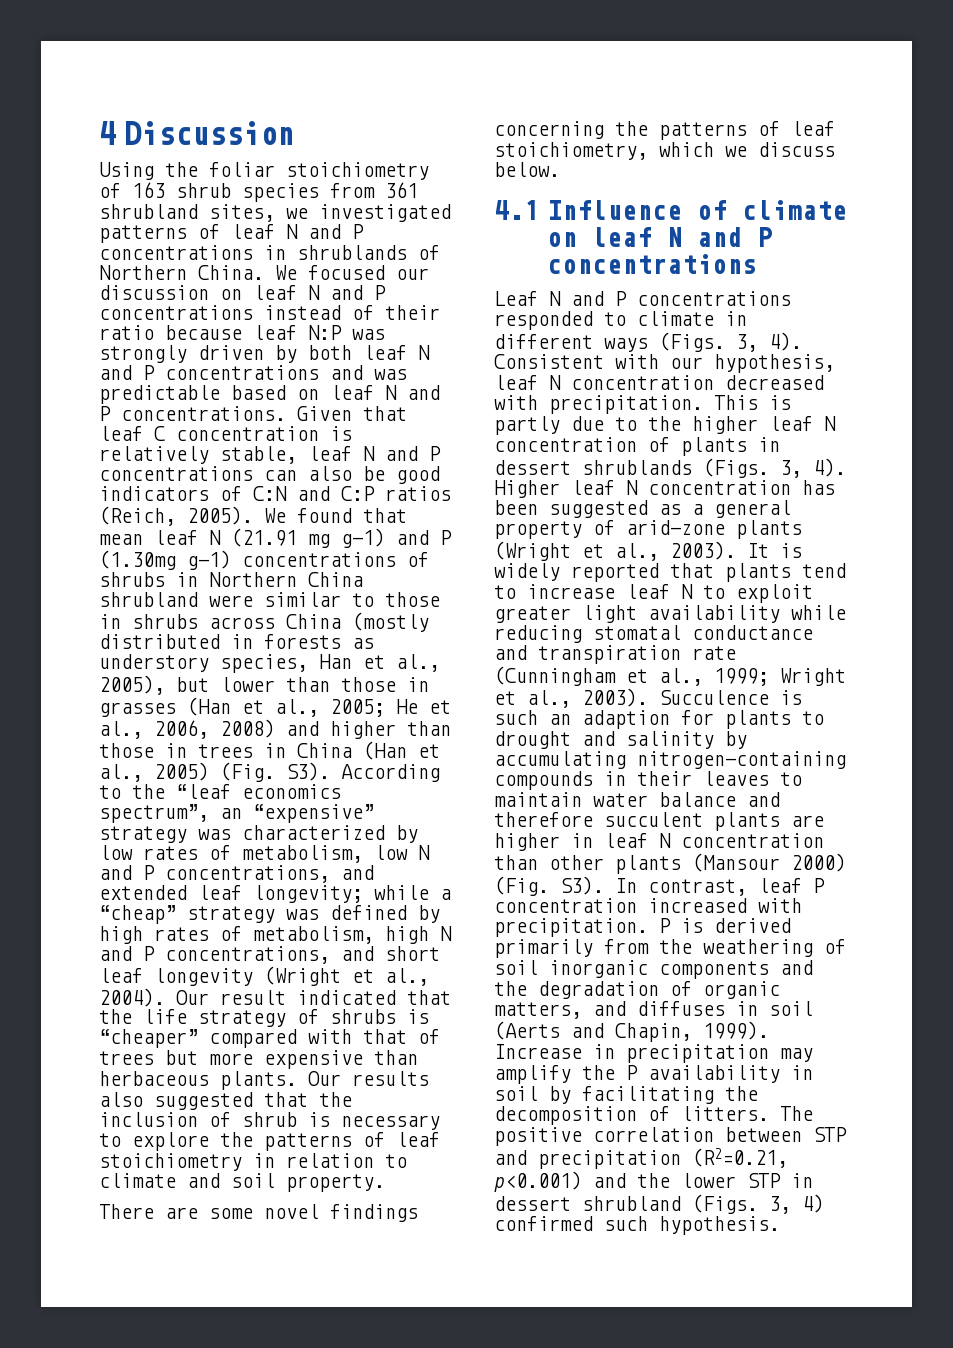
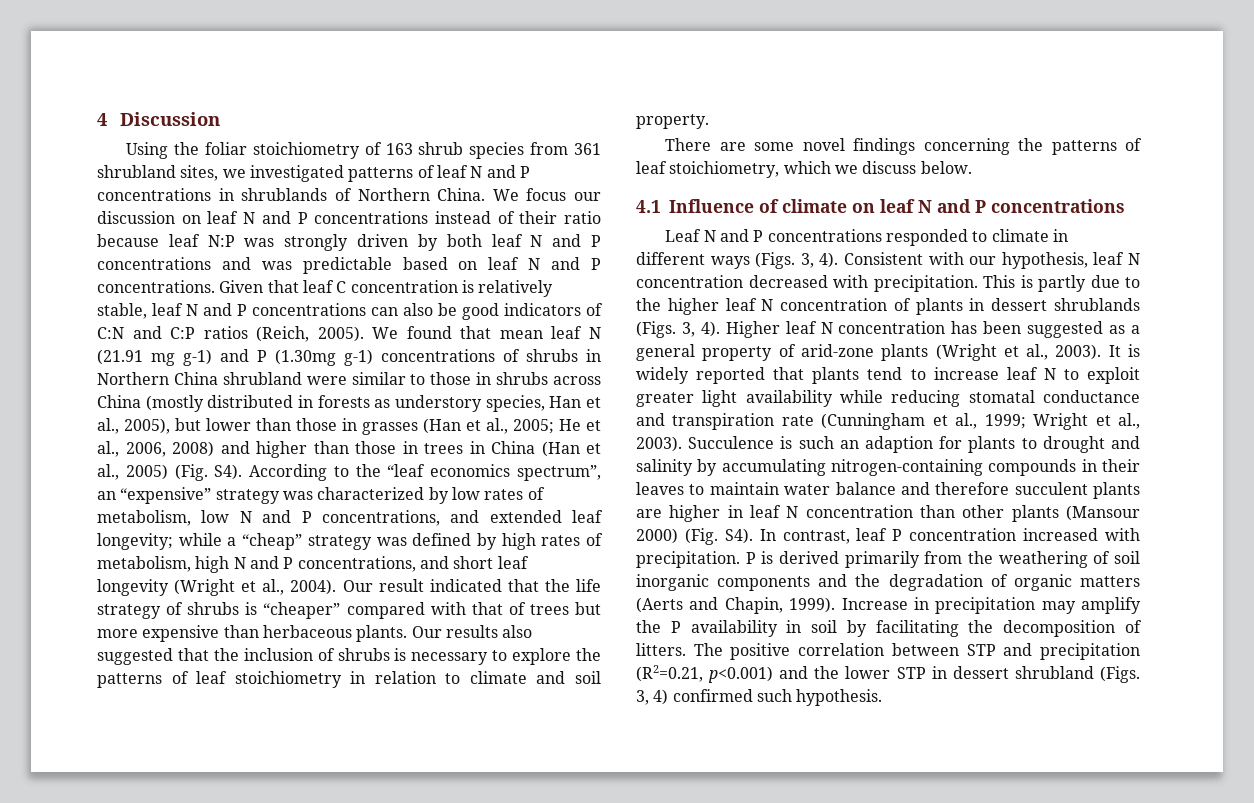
[308,265,385,280] focused -> [526,188,567,201] focus
[286,762,330,781] S3). -> [214,464,243,480] S4).
[242,1112,297,1127] shrub -> [337,648,390,661] shrubs
[560,876,604,895] S3). -> [724,528,753,544] S4).
[494,1001,813,1019] matters, and diffuses in soil -> [1080,576,1140,587] matters

